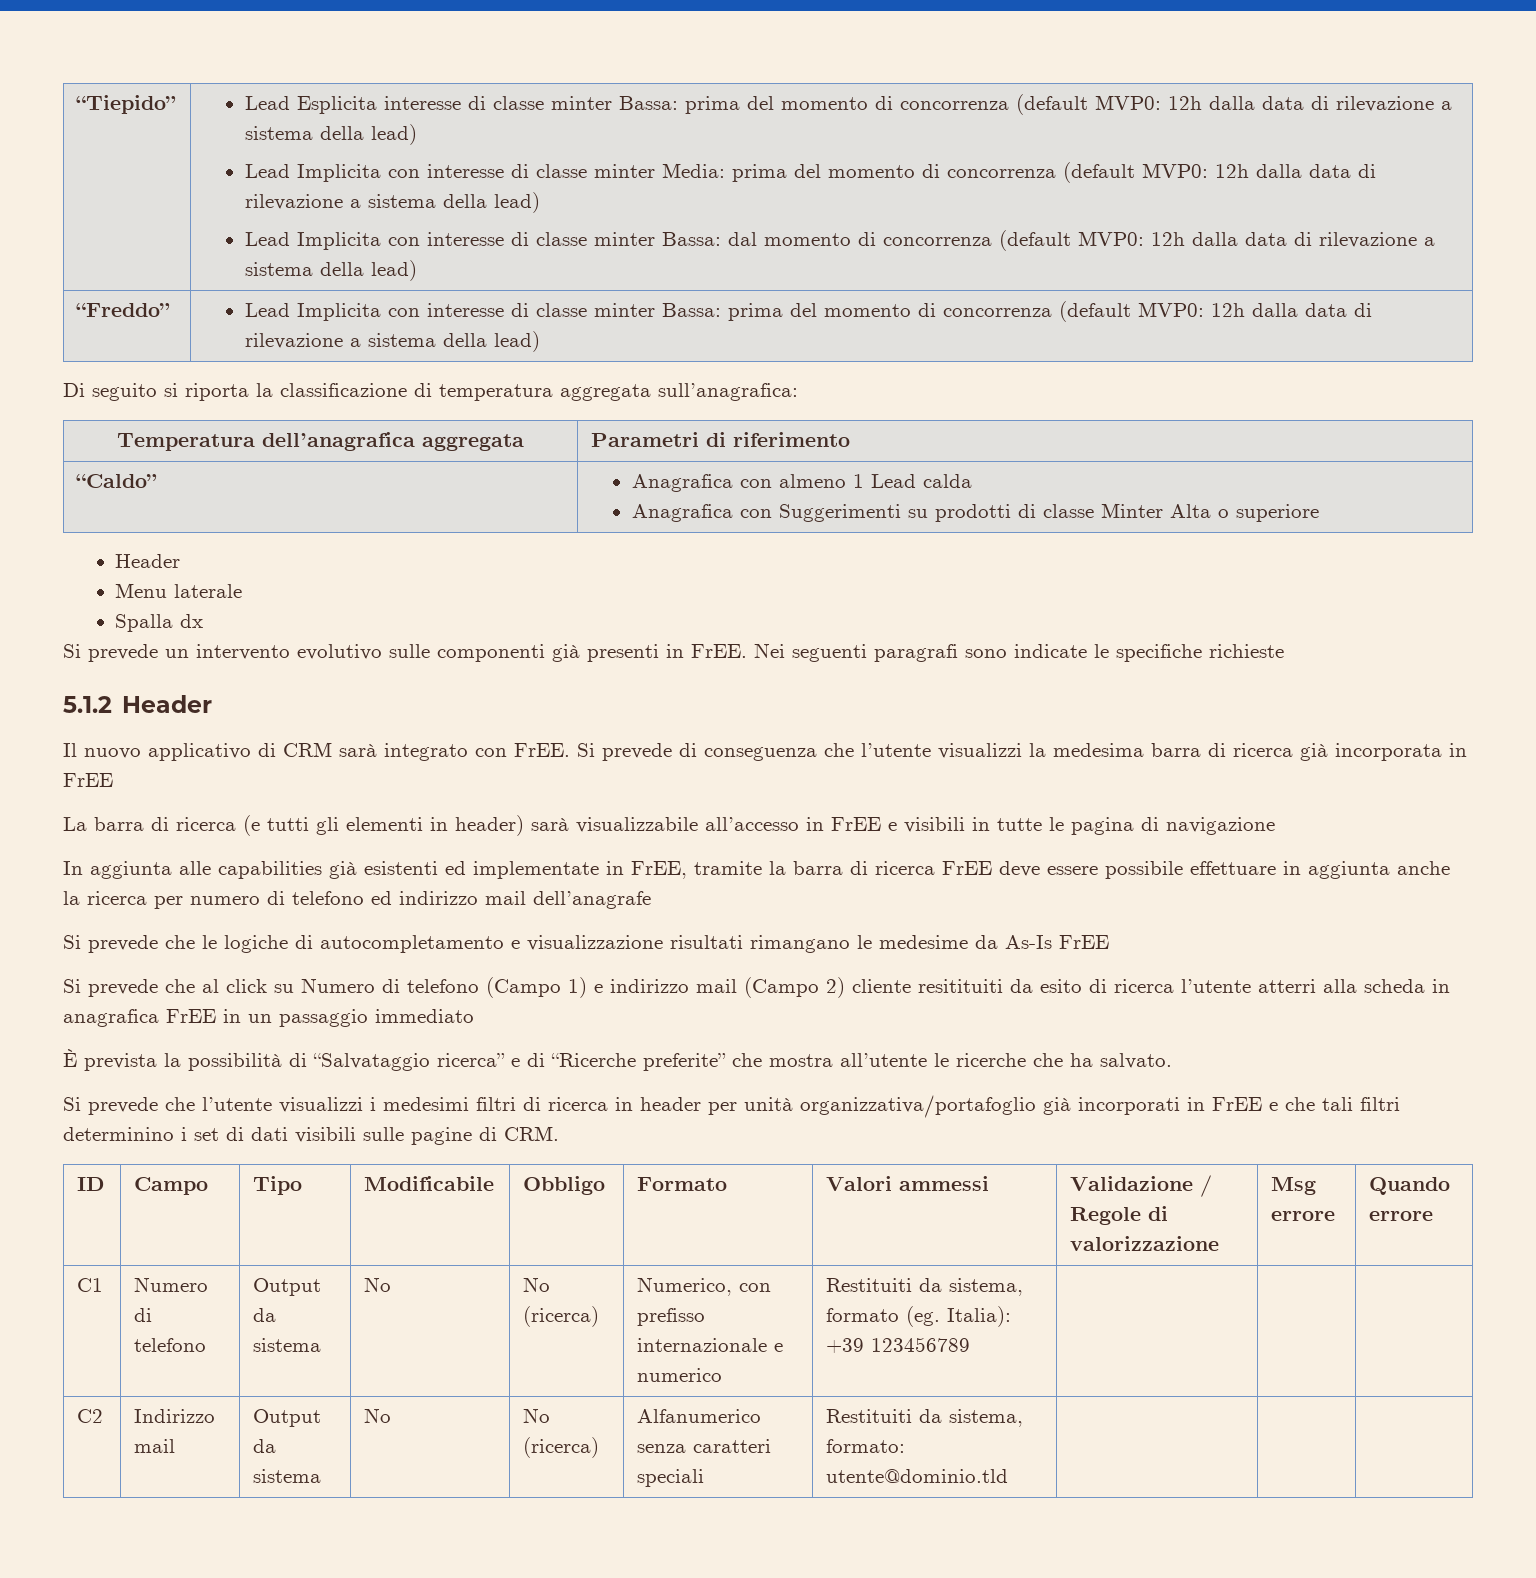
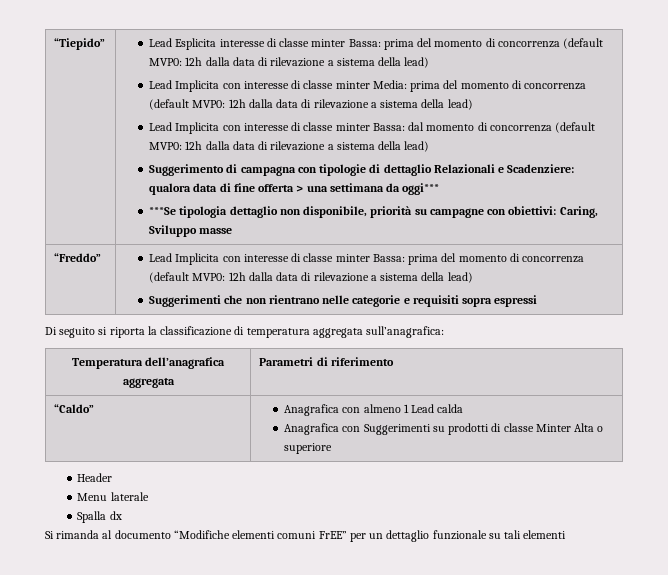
(417, 270) none -> [149,164,575,176] [149,183,440,195] [149,206,598,218] [149,225,233,237] // Suggerimento di campagna con tipologie di dettaglio Relazionali e Scadenziere: qualora data di fine offerta > una settimana da oggi*** // ***Se tipologia dettaglio non disponibile, priorità su campagne con obiettivi: Caring, Sviluppo masse
(540, 341) none -> [149,295,538,307] // Suggerimenti che non rientrano nelle categorie e requisiti sopra espressi
[88,643,1284,662] [63,695,213,713] [63,742,1467,761] [63,773,113,787] [63,815,1275,836] [63,861,1450,879] [63,891,651,909] [63,935,1109,953] [63,977,1450,998] [63,1009,474,1027] [63,1049,1172,1071] [63,1095,1400,1118] [63,1126,559,1145] [77,1177,106,1191] [134,1177,209,1195] [253,1176,303,1195] [364,1176,495,1191] [523,1176,606,1195] [637,1177,728,1191] [826,1176,990,1191] [1070,1175,1213,1197] [1070,1206,1169,1225] [1070,1236,1220,1251] [1271,1177,1317,1195] [1271,1211,1336,1221] [1369,1177,1451,1195] [1369,1211,1434,1221] [77,1278,104,1292] [134,1277,209,1292] [134,1308,153,1322] [134,1338,207,1352] [253,1278,322,1296] [253,1308,277,1322] [253,1338,322,1352] [364,1277,392,1292] [523,1277,551,1292] [523,1306,600,1327] [637,1277,772,1296] [637,1308,706,1326] [637,1338,784,1352] [637,1368,723,1382] [826,1278,1024,1296] [826,1306,1012,1327] [826,1337,971,1353] [77,1409,104,1423] [134,1409,216,1423] [134,1439,176,1453] [253,1409,322,1427] [253,1439,277,1453] [253,1469,322,1483] [364,1408,392,1423] [523,1408,551,1423] [523,1437,600,1458] [637,1409,762,1423] [637,1439,772,1453] [637,1469,705,1487] [826,1409,1024,1427] [826,1439,906,1453] [826,1469,1009,1483] prevede un intervento evolutivo sulle componenti già presenti in FrEE. Nei seguenti paragrafi sono indicate le specifiche richieste // 5.1.2 Header // Il nuovo applicativo di CRM sarà integrato con FrEE. Si prevede di conseguenza che l’utente visualizzi la medesima barra di ricerca già incorporata in FrEE // La barra di ricerca (e tutti gli elementi in header) sarà visualizzabile all’accesso in FrEE e visibili in tutte le pagina di navigazione // In aggiunta alle capabilities già esistenti ed implementate in FrEE, tramite la barra di ricerca FrEE deve essere possibile effettuare in aggiunta anche la ricerca per numero di telefono ed indirizzo mail dell’anagrafe // Si prevede che le logiche di autocompletamento e visualizzazione risultati rimangano le medesime da As-Is FrEE // Si prevede che al click su Numero di telefono (Campo 1) e indirizzo mail (Campo 2) cliente resitituiti da esito di ricerca l’utente atterri alla scheda in anagrafica FrEE in un passaggio immediato // È prevista la possibilità di “Salvataggio ricerca” e di “Ricerche preferite” che mostra all’utente le ricerche che ha salvato. // Si prevede che l’utente visualizzi i medesimi filtri di ricerca in header per unità organizzativa/portafoglio già incorporati in FrEE e che tali filtri determinino i set di dati visibili sulle pagine di CRM. // ID | Campo | Tipo | Modificabile | Obbligo | Formato | Valori ammessi | Validazione / Regole di valorizzazione | Msg errore | Quando errore // C1 | Numero di telefono | Output da sistema | No | No (ricerca) | Numerico, con prefisso internazionale e numerico | Restituiti da sistema, formato (eg. Italia): +39 123456789 | | | // C2 | Indirizzo mail | Output da sistema | No | No (ricerca) | Alfanumerico senza caratteri speciali | Restituiti da sistema, formato: utente@dominio.tld | | | -> [56,530,567,542] rimanda al documento “Modifiche elementi comuni FrEE” per un dettaglio funzionale su tali elementi

